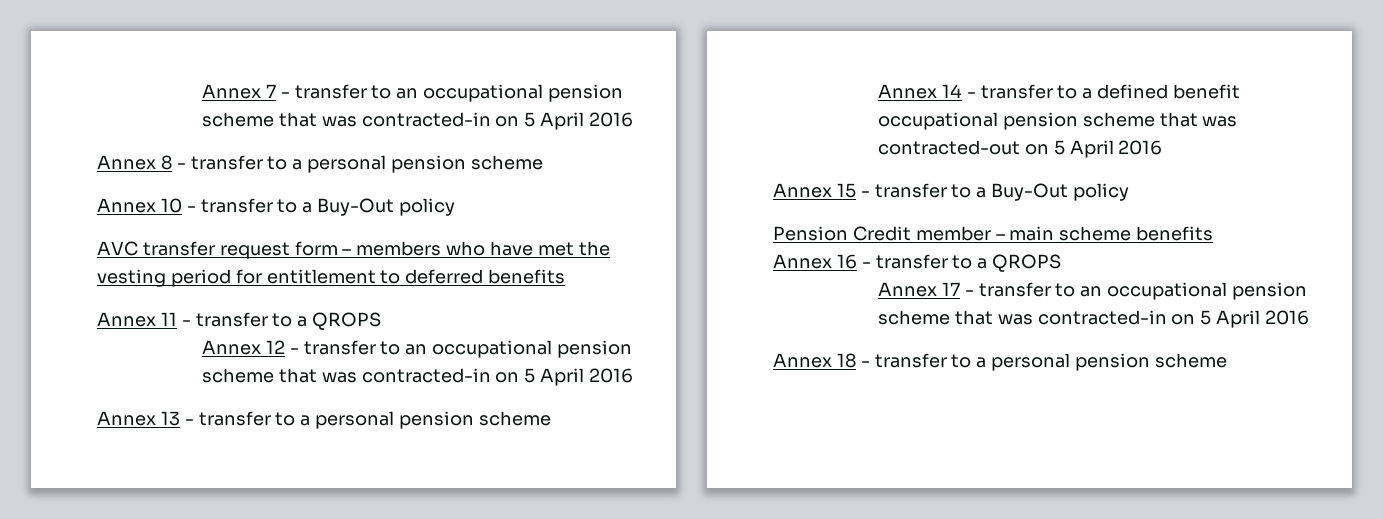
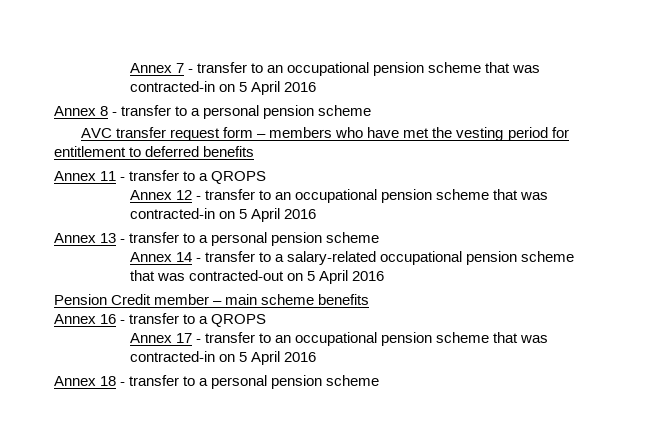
[97,198,456,216] // Annex 10 - transfer to a Buy-Out policy -> (372, 110) none
[1097,84,1240,99] defined benefit -> [286,251,376,265] salary-related
[773,183,1130,201] // Annex 15 - transfer to a Buy-Out policy -> (384, 276) none

